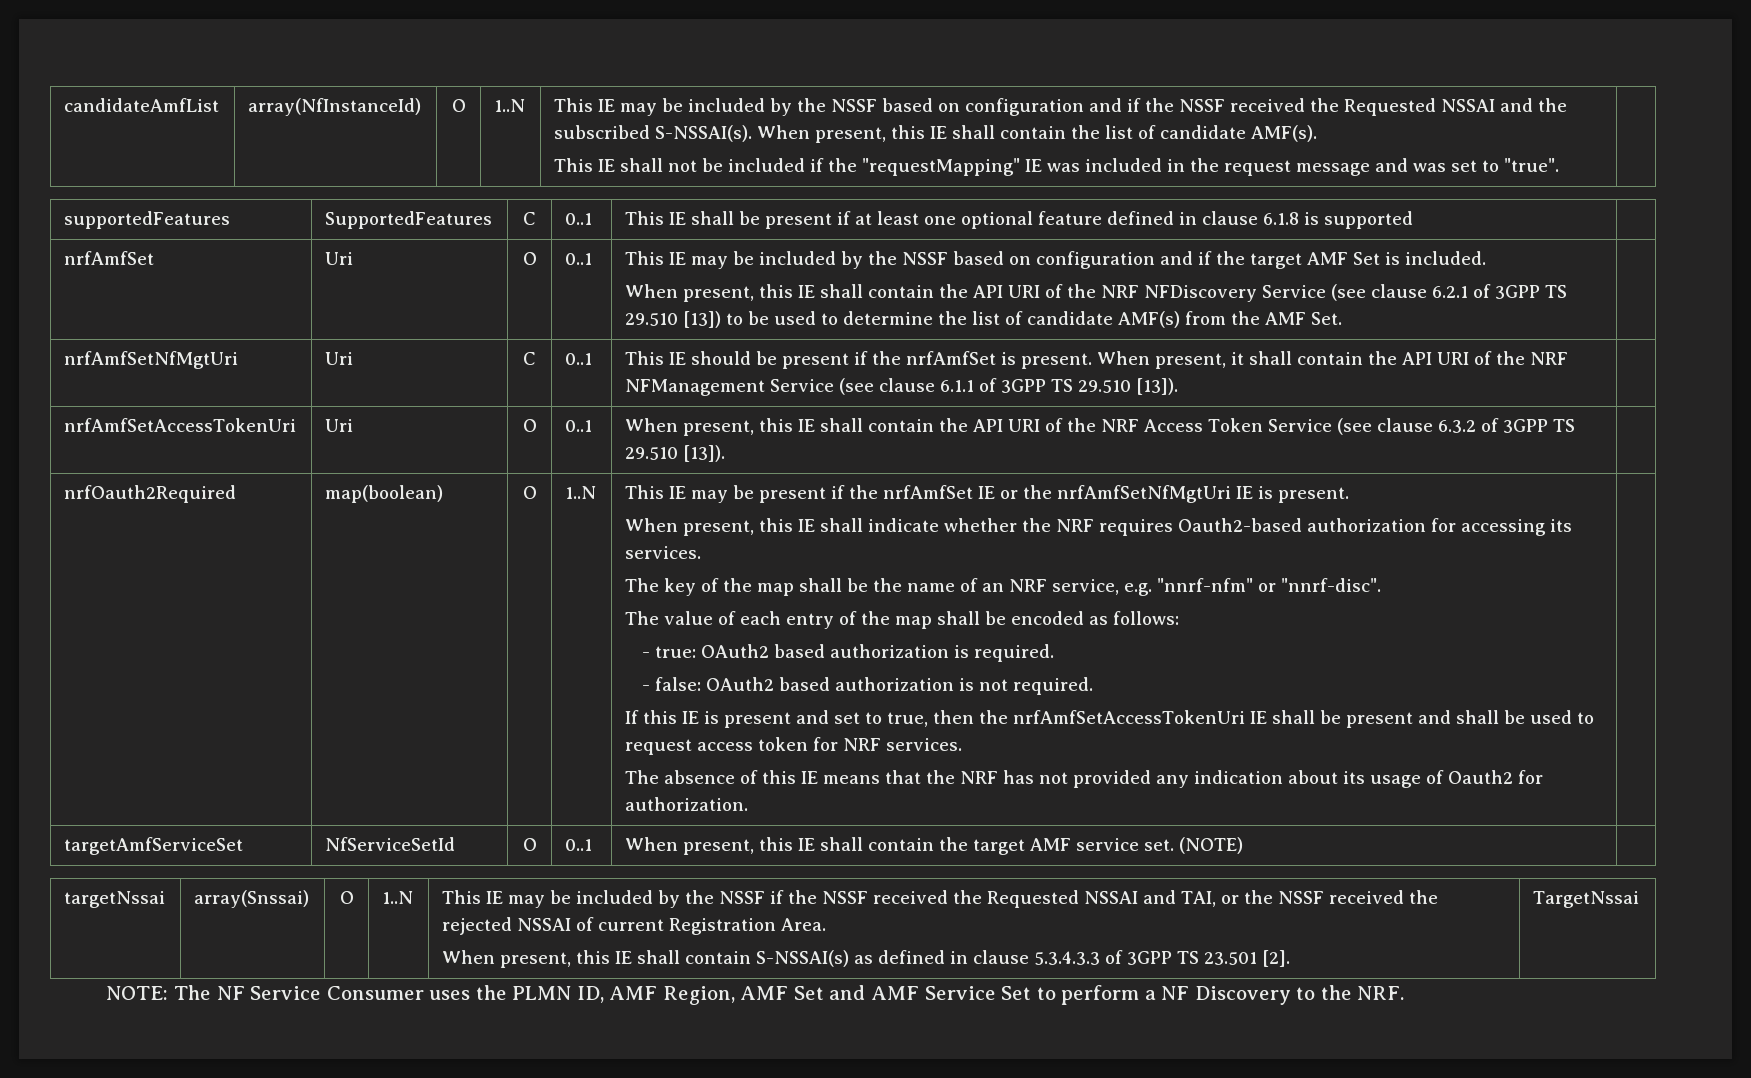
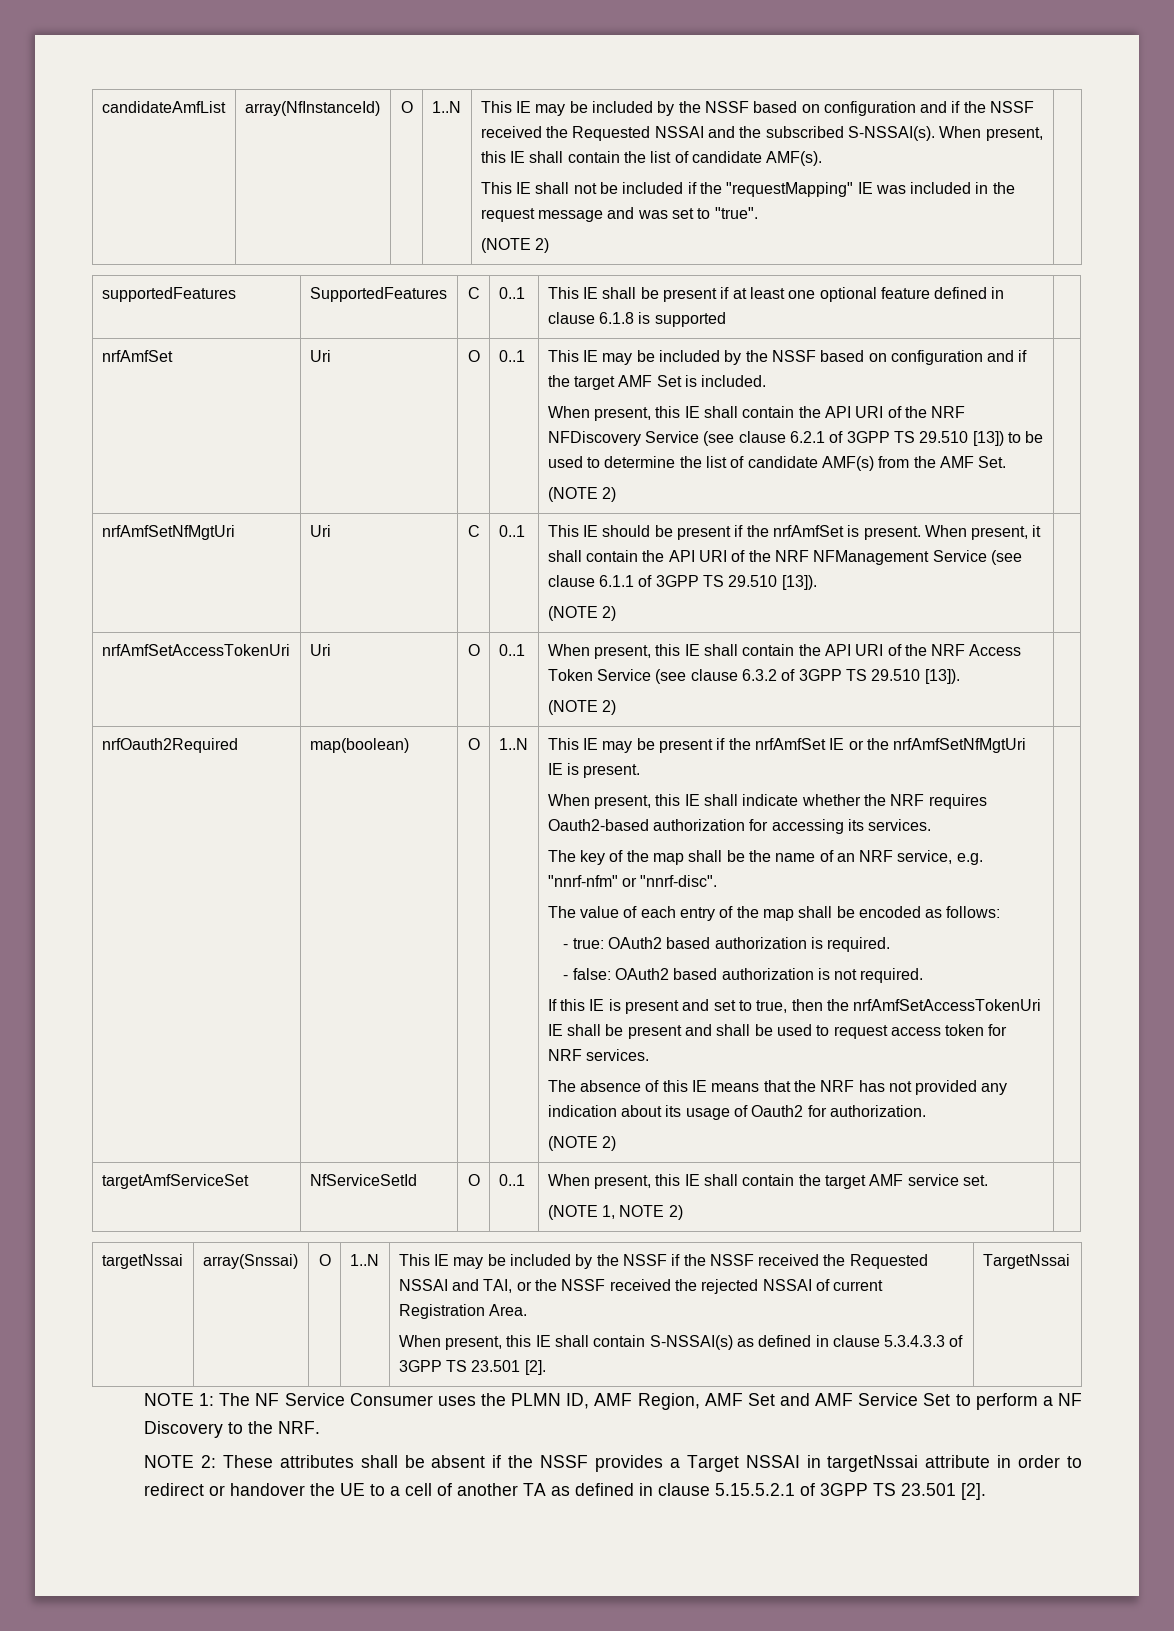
(1560, 165) none -> [480,238,549,253] // (NOTE 2)
(1343, 318) none -> [547,487,616,502] // (NOTE 2)
(1179, 386) none -> [547,606,616,621] // (NOTE 2)
(726, 453) none -> [547,700,616,715] // (NOTE 2)
(749, 804) none -> [547,1136,616,1151] // (NOTE 2)
[1179,837,1244,854] (NOTE) -> [547,1205,683,1220] // (NOTE 1, NOTE 2)
[106,986,169,1000] NOTE: -> [144,1393,215,1406] NOTE 1:
(1405, 993) none -> [144,1455,1083,1472] [144,1483,987,1500] // NOTE 2: These attributes shall be absent if the NSSF provides a Target NSSAI in targetNssai attribute in order to redirect or handover the UE to a cell of another TA as defined in clause 5.15.5.2.1 of 3GPP TS 23.501 [2].

